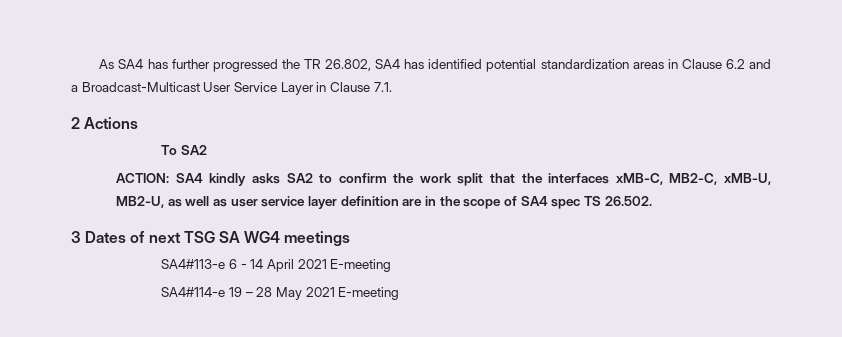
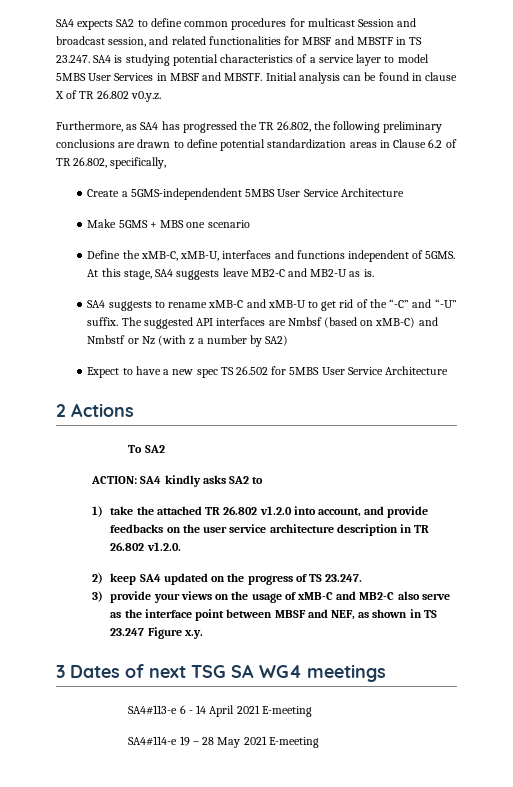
[99,59,210,69] As SA4 has further -> [56,18,417,30] [56,36,423,47] [56,54,429,66] [56,72,458,84] [55,90,161,102] [56,121,180,132] SA4 expects SA2 to define common procedures for multicast Session and broadcast session, and related functionalities for MBSF and MBSTF in TS 23.247. SA4 is studying potential characteristics of a service layer to model 5MBS User Services in MBSF and MBSTF. Initial analysis can be found in clause X of TR 26.802 v0.y.z. // Furthermore, as SA4 has
[375,59,483,69] SA4 has identified -> [313,121,443,133] [56,139,218,148] the following preliminary conclusions are drawn to define
[749,59,771,69] [71,82,392,95] and a Broadcast-Multicast User Service Layer in Clause 7.1. -> [445,139,457,148] [56,157,167,169] [87,188,404,200] [87,219,250,228] [87,250,456,262] [87,268,374,280] [87,299,457,311] [87,317,438,329] [87,335,289,347] [87,366,449,378] of TR 26.802, specifically, // Create a 5GMS-independendent 5MBS User Service Architecture // Make 5GMS + MBS one scenario // Define the xMB-C, xMB-U, interfaces and functions independent of 5GMS. At this stage, SA4 suggests leave MB2-C and MB2-U as is. // SA4 suggests to rename xMB-C and xMB-U to get rid of the “-C” and “-U” suffix. The suggested API interfaces are Nmbsf (based on xMB-C) and Nmbstf or Nz (with z a number by SA2) // Expect to have a new spec TS 26.502 for 5MBS User Service Architecture
[338,173,772,186] [116,196,652,209] confirm the work split that the interfaces xMB-C, MB2-C, xMB-U, MB2-U, as well as user service layer definition are in the scope of SA4 spec TS 26.502. -> [92,506,429,518] [110,524,430,536] [110,542,181,551] [92,573,363,585] [92,591,450,603] [110,609,437,621] [110,627,203,639] // 1) take the attached TR 26.802 v1.2.0 into account, and provide feedbacks on the user service architecture description in TR 26.802 v1.2.0. // 2) keep SA4 updated on the progress of TS 23.247. // 3) provide your views on the usage of xMB-C and MB2-C also serve as the interface point between MBSF and NEF, as shown in TS 23.247 Figure x.y.

